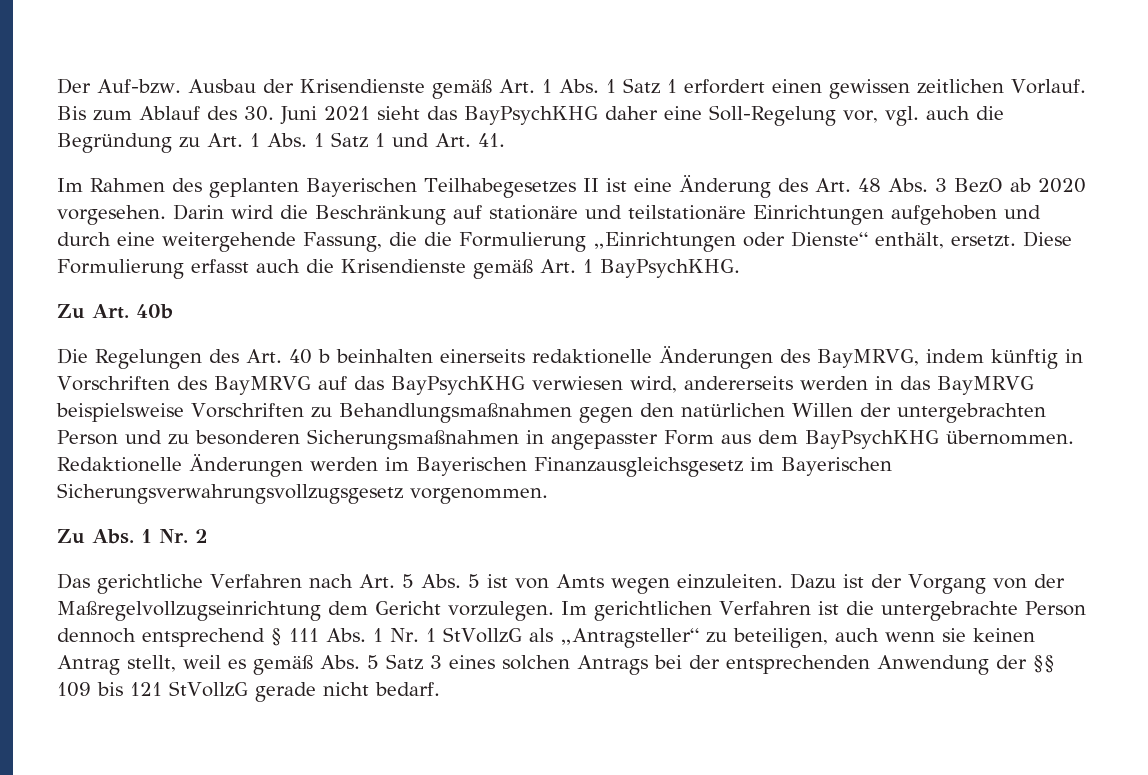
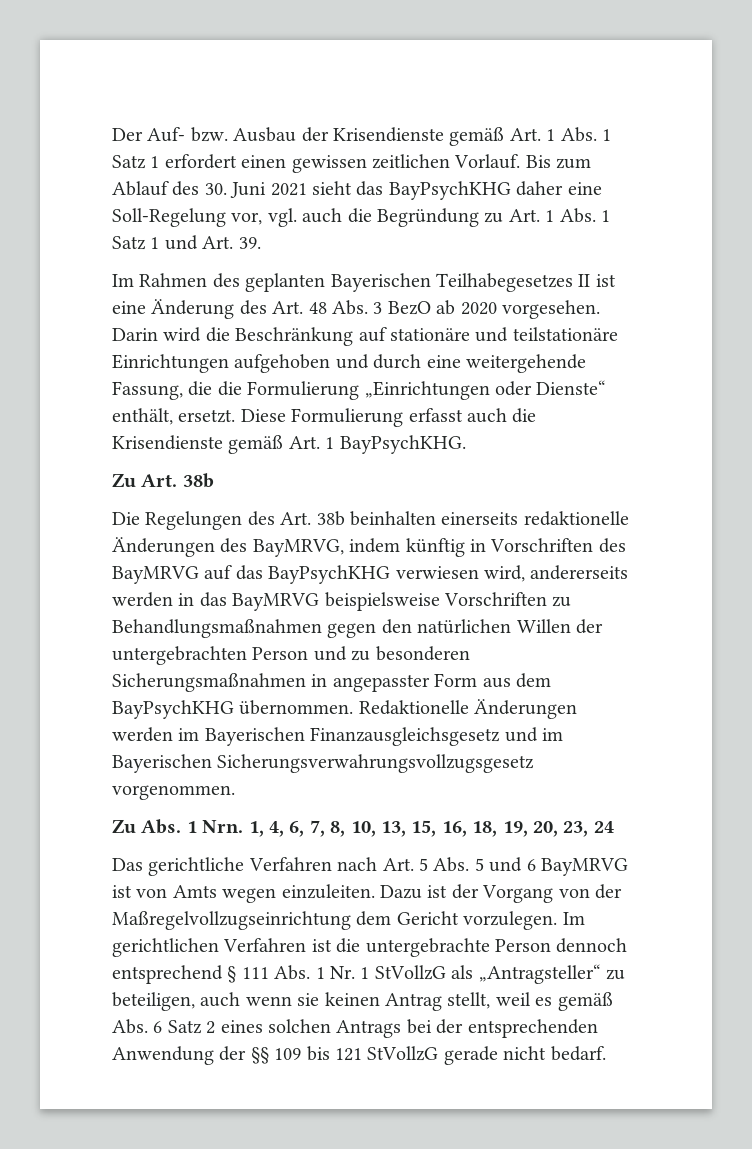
[97,79,181,94] Auf-bzw. -> [147,127,228,142] Auf- bzw.
[478,133,505,147] 41. -> [238,237,261,249] 39.
[136,304,173,319] 40b -> [182,473,214,488] 38b
[289,349,330,364] 40 b -> [316,511,345,526] 38b
(743, 467) none -> [504,727,538,742] und
[159,529,208,543] Nr. 2 -> [202,820,614,837] Nrn. 1, 4, 6, 7, 8, 10, 13, 15, 16, 18, 19, 20, 23, 24
(480, 581) none -> [489,857,628,876] und 6 BayMRVG
[367,654,442,670] 5 Satz 3 -> [153,1020,216,1034] 6 Satz 2

